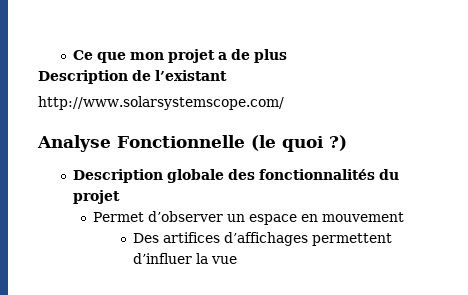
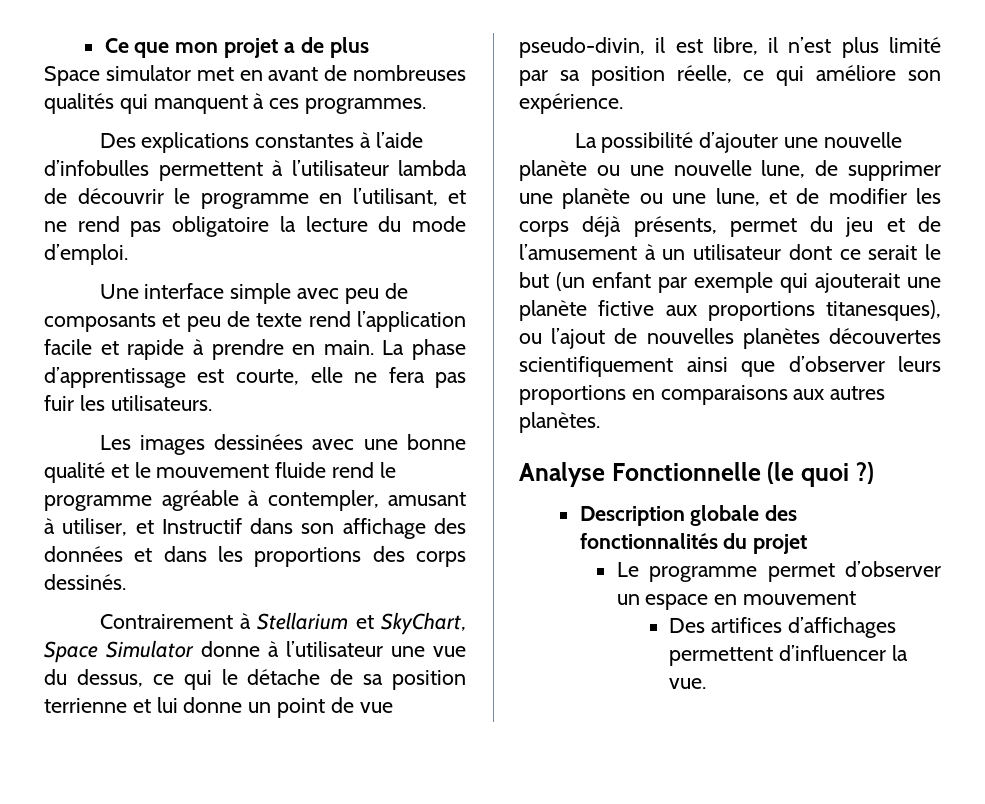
[38,70,227,84] [38,96,284,110] Description de l’existant // http://www.solarsystemscope.com/ -> [44,65,466,86] [44,93,427,114] [99,132,423,153] [44,160,467,181] [44,188,467,209] [44,216,467,237] [44,244,128,265] [99,283,408,304] [44,311,467,332] [44,339,466,360] [44,367,467,388] [44,395,212,411] [99,434,467,455] [44,462,396,483] [44,490,466,511] [44,518,467,539] [44,546,466,567] [44,574,126,590] [99,612,466,635] [44,640,466,663] [44,669,466,690] [44,697,393,718] [519,37,942,58] [519,65,941,86] [519,93,623,114] [574,132,902,153] [519,160,941,181] [519,188,941,209] [519,216,941,237] [519,244,941,260] [519,272,941,293] [519,300,941,321] [519,328,941,349] [519,356,941,377] [519,385,886,405] [519,412,600,433] Space simulator met en avant de nombreuses qualités qui manquent à ces programmes. // Des explications constantes à l’aide d’infobulles permettent à l’utilisateur lambda de découvrir le programme en l’utilisant, et ne rend pas obligatoire la lecture du mode d’emploi. // Une interface simple avec peu de composants et peu de texte rend l’application facile et rapide à prendre en main. La phase d’apprentissage est courte, elle ne fera pas fuir les utilisateurs. // Les images dessinées avec une bonne qualité et le mouvement fluide rend le programme agréable à contempler, amusant à utiliser, et Instructif dans son affichage des données et dans les proportions des corps dessinés. // Contrairement à Stellarium et SkyChart, Space Simulator donne à l’utilisateur une vue du dessus, ce qui le détache de sa position terrienne et lui donne un point de vue pseudo-divin, il est libre, il n’est plus limité par sa position réelle, ce qui améliore son expérience. // La possibilité d’ajouter une nouvelle planète ou une nouvelle lune, de supprimer une planète ou une lune, et de modifier les corps déjà présents, permet du jeu et de l’amusement à un utilisateur dont ce serait le but (un enfant par exemple qui ajouterait une planète fictive aux proportions titanesques), ou l’ajout de nouvelles planètes découvertes scientifiquement ainsi que d’observer leurs proportions en comparaisons aux autres planètes.
[92,212,144,222] Permet -> [616,562,835,582] Le programme permet
[132,253,237,264] d’influer la vue -> [779,645,908,661] [669,678,707,689] d’influencer la vue.

